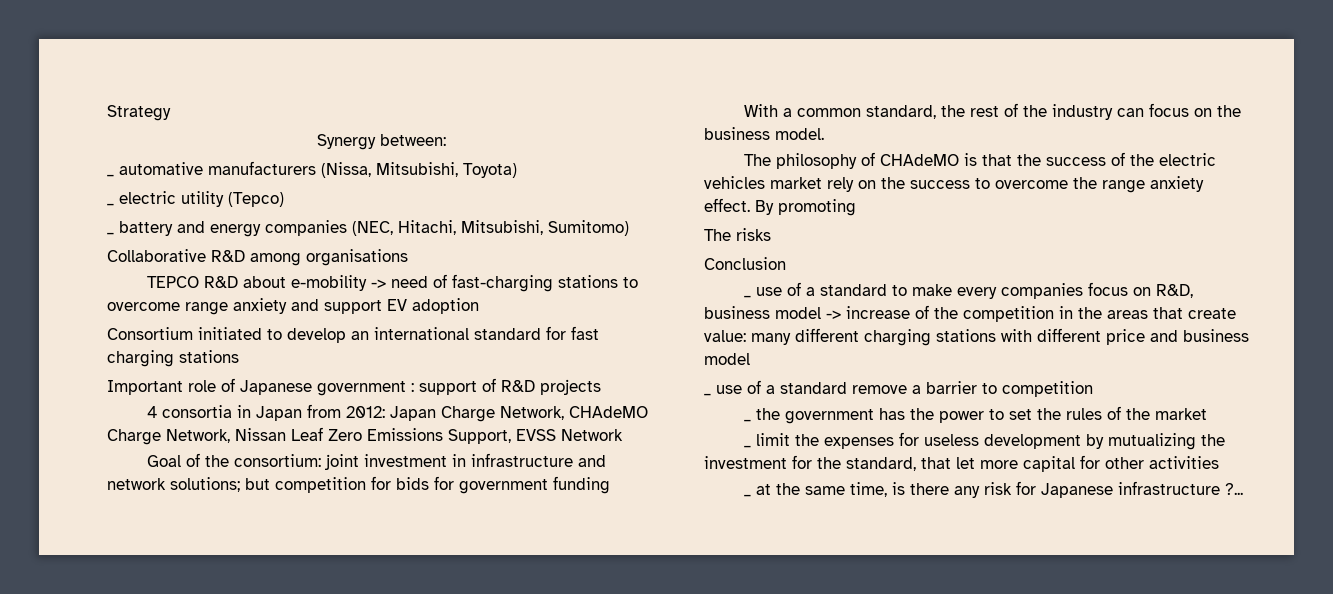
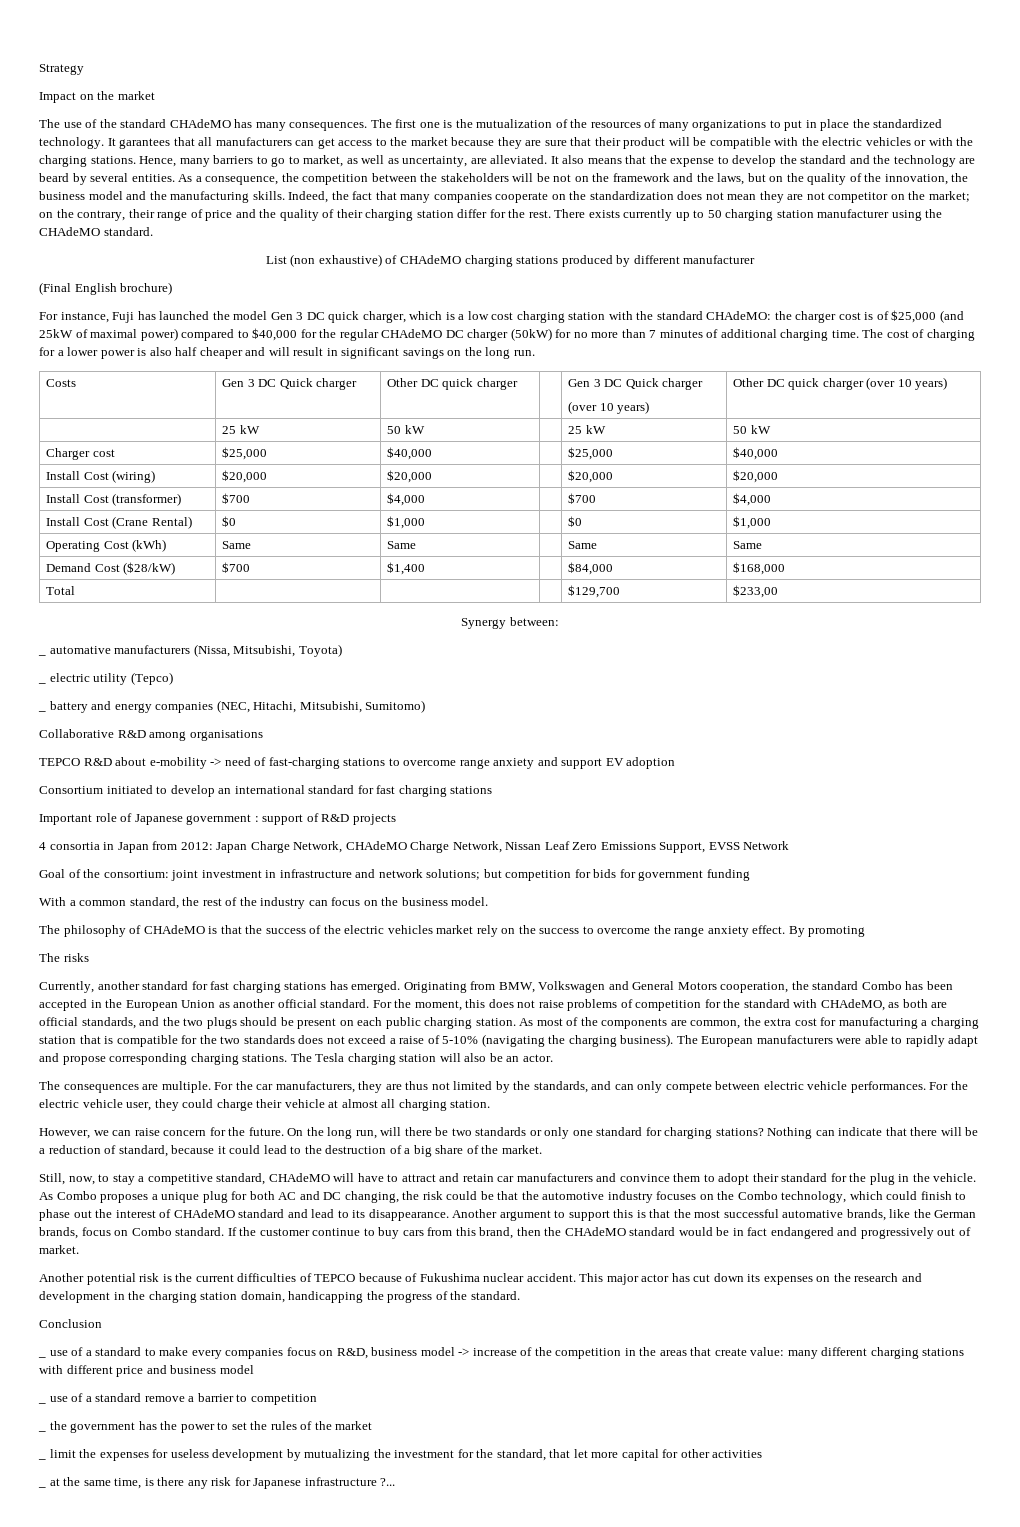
(171, 113) none -> [39,91,155,103] [39,119,943,131] [39,137,974,149] [39,155,976,167] [39,173,969,185] [39,191,970,203] [39,209,943,221] [39,227,153,236] [265,254,756,267] [39,282,173,295] [39,310,964,323] [39,328,975,341] [39,347,535,359] [46,379,77,387] [222,378,358,390] [387,378,518,390] [568,378,704,390] [568,401,650,414] [733,377,948,390] [222,425,260,434] [387,425,425,434] [568,425,606,434] [733,425,771,434] [46,448,115,460] [222,447,268,460] [387,447,433,460] [568,447,614,460] [733,447,779,460] [46,470,156,483] [222,470,268,483] [387,470,433,483] [568,470,614,483] [733,470,779,483] [46,493,182,506] [222,493,251,504] [387,493,426,506] [568,493,597,504] [733,493,772,506] [46,516,192,529] [222,516,237,527] [387,516,426,529] [568,516,583,527] [733,516,772,529] [46,539,167,552] [222,541,252,549] [387,541,417,549] [568,541,598,549] [733,541,763,549] [46,562,176,575] [222,562,251,573] [387,562,426,575] [568,562,614,575] [733,562,786,575] [46,586,76,595] [568,585,621,598] [733,585,779,598] // Impact on the market // The use of the standard CHAdeMO has many consequences. The first one is the mutualization of the resources of many organizations to put in place the standardized technology. It garantees that all manufacturers can get access to the market because they are sure that their product will be compatible with the electric vehicles or with the charging stations. Hence, many barriers to go to market, as well as uncertainty, are alleviated. It also means that the expense to develop the standard and the technology are beard by several entities. As a consequence, the competition between the stakeholders will be not on the framework and the laws, but on the quality of the innovation, the business model and the manufacturing skills. Indeed, the fact that many companies cooperate on the standardization does not mean they are not competitor on the market; on the contrary, their range of price and the quality of their charging station differ for the rest. There exists currently up to 50 charging station manufacturer using the CHAdeMO standard. // List (non exhaustive) of CHAdeMO charging stations produced by different manufacturer // (Final English brochure) // For instance, Fuji has launched the model Gen 3 DC quick charger, which is a low cost charging station with the standard CHAdeMO: the charger cost is of $25,000 (and 25kW of maximal power) compared to $40,000 for the regular CHAdeMO DC charger (50kW) for no more than 7 minutes of additional charging time. The cost of charging for a lower power is also half cheaper and will result in significant savings on the long run. // Costs | Gen 3 DC Quick charger | Other DC quick charger | | Gen 3 DC Quick charger // (over 10 years) | Other DC quick charger (over 10 years) // | 25 kW | 50 kW | | 25 kW | 50 kW // Charger cost | $25,000 | $40,000 | | $25,000 | $40,000 // Install Cost (wiring) | $20,000 | $20,000 | | $20,000 | $20,000 // Install Cost (transformer) | $700 | $4,000 | | $700 | $4,000 // Install Cost (Crane Rental) | $0 | $1,000 | | $0 | $1,000 // Operating Cost (kWh) | Same | Same | | Same | Same // Demand Cost ($28/kW) | $700 | $1,400 | | $84,000 | $168,000 // Total | | | | $129,700 | $233,00
(771, 234) none -> [39,981,953,993] [39,999,948,1011] [39,1017,979,1029] [39,1034,979,1047] [39,1053,553,1065] [39,1081,968,1093] [39,1099,491,1111] [39,1127,979,1139] [39,1145,542,1157] [39,1173,977,1185] [39,1191,967,1203] [39,1209,977,1221] [39,1227,971,1239] [39,1245,79,1254] [39,1273,922,1285] [39,1291,520,1303] // Currently, another standard for fast charging stations has emerged. Originating from BMW, Volkswagen and General Motors cooperation, the standard Combo has been accepted in the European Union as another official standard. For the moment, this does not raise problems of competition for the standard with CHAdeMO, as both are official standards, and the two plugs should be present on each public charging station. As most of the components are common, the extra cost for manufacturing a charging station that is compatible for the two standards does not exceed a raise of 5-10% (navigating the charging business). The European manufacturers were able to rapidly adapt and propose corresponding charging stations. The Tesla charging station will also be an actor. // The consequences are multiple. For the car manufacturers, they are thus not limited by the standards, and can only compete between electric vehicle performances. For the electric vehicle user, they could charge their vehicle at almost all charging station. // However, we can raise concern for the future. On the long run, will there be two standards or only one standard for charging stations? Nothing can indicate that there will be a reduction of standard, because it could lead to the destruction of a big share of the market. // Still, now, to stay a competitive standard, CHAdeMO will have to attract and retain car manufacturers and convince them to adopt their standard for the plug in the vehicle. As Combo proposes a unique plug for both AC and DC changing, the risk could be that the automotive industry focuses on the Combo technology, which could finish to phase out the interest of CHAdeMO standard and lead to its disappearance. Another argument to support this is that the most successful automative brands, like the German brands, focus on Combo standard. If the customer continue to buy cars from this brand, then the CHAdeMO standard would be in fact endangered and progressively out of market. // Another potential risk is the current difficulties of TEPCO because of Fukushima nuclear accident. This major actor has cut down its expenses on the research and development in the charging station domain, handicapping the progress of the standard.

